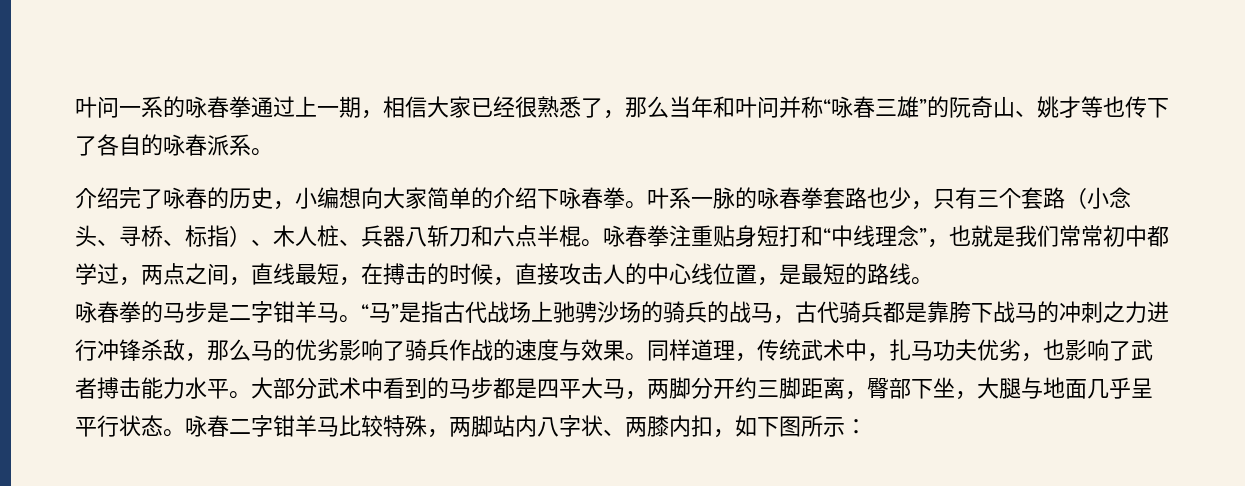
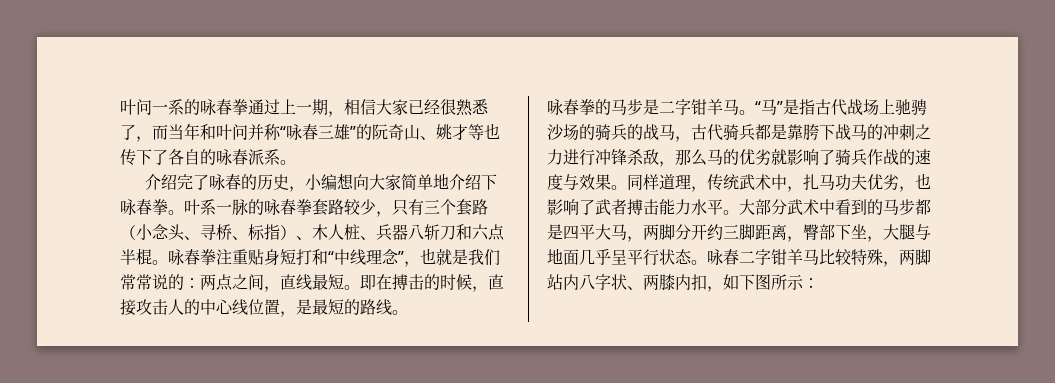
[625,96,669,118] 那么 -> [152,124,168,140] 而
[471,187,493,209] 的 -> [432,173,449,189] 地
[867,187,889,208] 也 -> [344,199,361,215] 较
[1103,225,1169,247] [75,263,141,286] 初中都学过， -> [152,274,200,290] 说的：
[339,277,361,286] ， -> [344,274,376,290] 。即
(339, 350) none -> [771,149,787,165] 就

